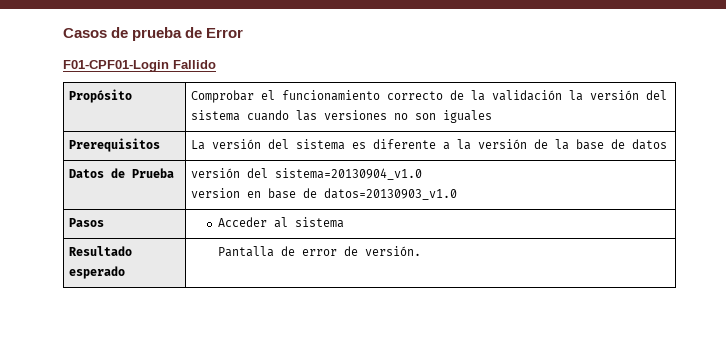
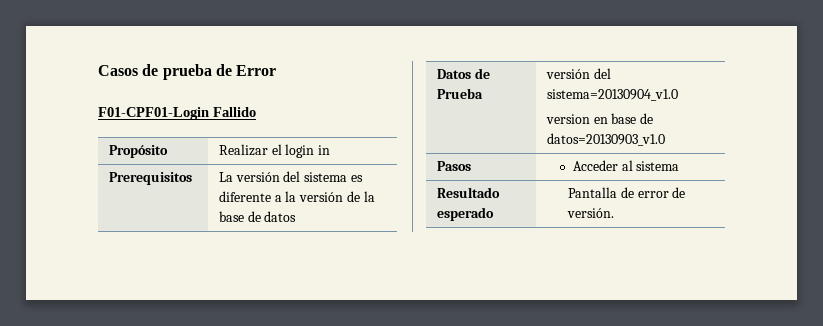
[191,90,668,103] [191,110,493,123] Comprobar el funcionamiento correcto de la validación la versión del sistema cuando las versiones no son iguales -> [218,144,331,158] Realizar el login in

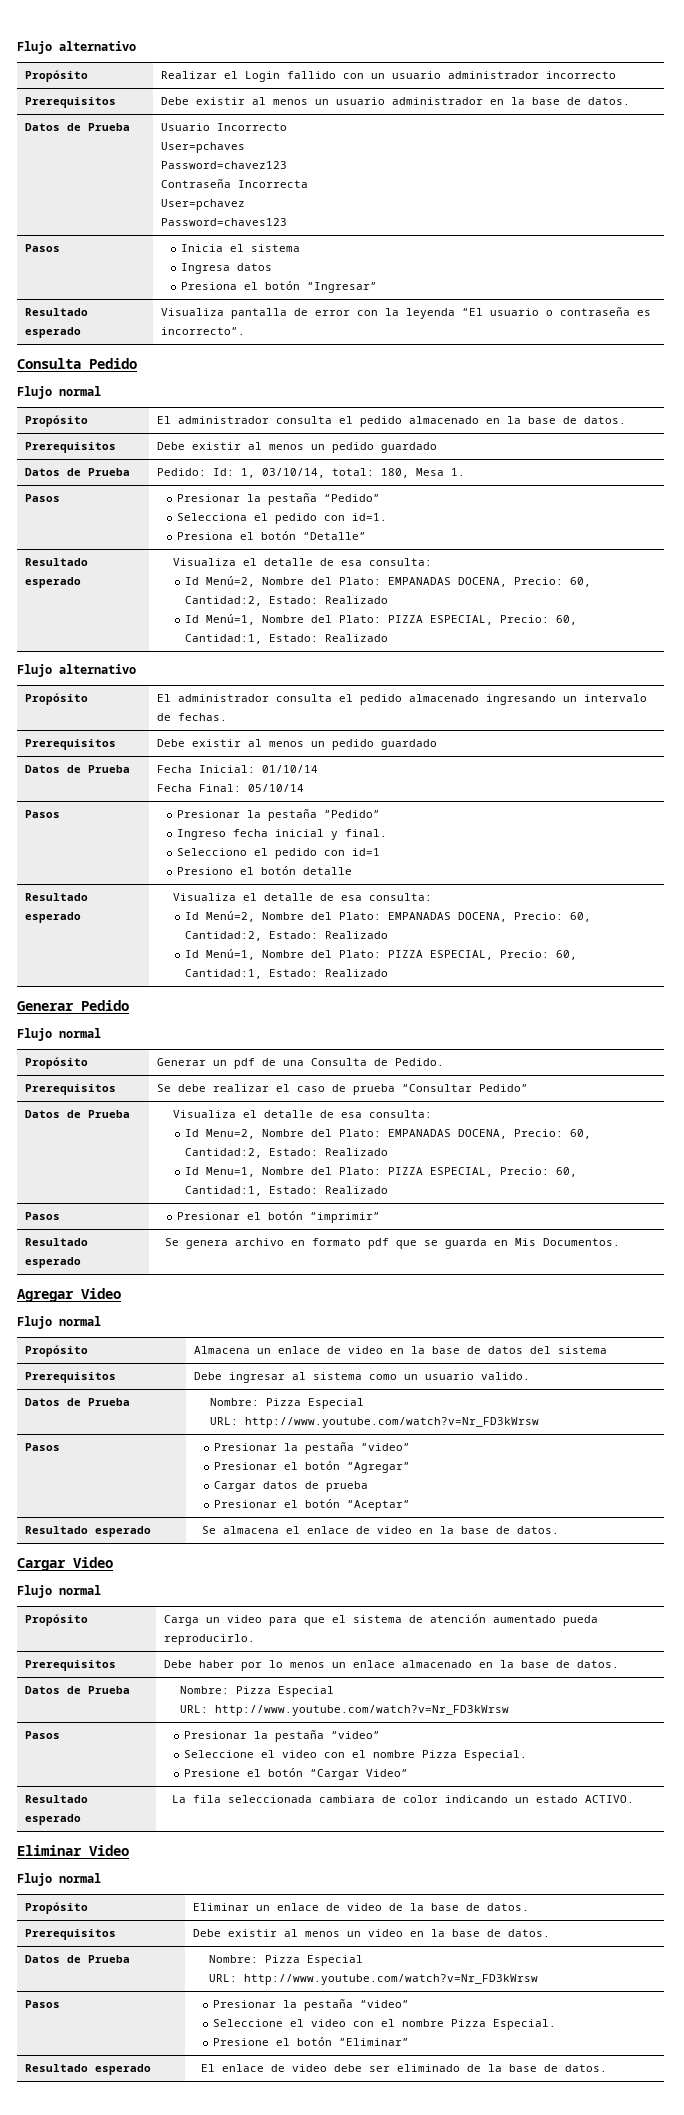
[98,64,277,80] [98,107,256,120] [108,145,168,158] [218,144,331,158] [108,172,192,185] [218,171,363,182] [218,191,375,202] [218,211,297,222] [436,68,490,79] [436,88,483,99] [545,68,611,79] [546,89,678,101] [545,113,654,124] [546,133,665,146] [436,161,471,171] [572,160,680,171] [436,187,500,198] [436,207,494,221] [567,187,686,198] [566,208,614,218] Casos de prueba de Error // F01-CPF01-Login Fallido // Propósito | Realizar el login in // Prerequisitos | La versión del sistema es diferente a la versión de la base de datos // Datos de Prueba | versión del sistema=20130904_v1.0 // version en base de datos=20130903_v1.0 // Pasos | Acceder al sistema // Resultado esperado | Pantalla de error de versión. -> [17,41,136,54] [25,70,89,82] [161,71,617,82] [25,97,117,108] [161,97,631,105] [25,123,131,131] [161,123,288,131] [161,142,246,153] [161,161,288,169] [161,179,309,188] [161,199,246,210] [161,218,288,226] [25,244,61,252] [180,244,300,252] [180,263,272,274] [180,281,377,293] [25,308,89,316] [25,327,82,338] [161,307,652,319] [161,327,246,335] [17,358,137,369] [17,386,101,399] [25,415,89,427] [157,416,627,427] [25,442,117,453] [157,442,438,453] [25,468,131,476] [157,468,466,478] [25,494,61,502] [176,493,380,505] [176,513,387,524] [176,531,366,540] [25,558,89,566] [25,577,82,588] [172,558,432,566] [184,576,591,587] [184,596,388,606] [184,614,577,625] [184,634,388,644] [17,664,136,677] [25,693,89,705] [157,694,648,705] [157,713,228,721] [25,739,117,750] [157,739,438,750] [25,765,131,773] [157,765,319,773] [157,784,305,792] [25,810,61,818] [176,809,380,821] [176,829,387,840] [176,848,380,859] [176,866,352,875] [25,893,89,901] [25,912,82,923] [172,893,432,901] [184,911,591,922] [184,931,388,941] [184,949,577,960] [184,969,388,979] [17,1000,129,1011] [17,1028,101,1041] [25,1057,89,1069] [157,1058,445,1069] [25,1084,117,1095] [157,1084,529,1095] [25,1110,131,1118] [172,1110,432,1118] [184,1129,591,1139] [184,1148,388,1158] [184,1167,577,1177] [184,1186,388,1196] [25,1212,61,1220] [176,1211,380,1223] [25,1238,89,1246] [25,1257,82,1268] [164,1238,620,1249] [17,1288,121,1302] [17,1316,101,1329] [25,1345,89,1357] [194,1346,608,1354] [25,1372,117,1383] [194,1372,531,1383] [25,1398,131,1406] [209,1398,364,1409] [209,1417,539,1428] [25,1443,61,1451] [213,1442,410,1454] [213,1461,410,1473] [213,1481,368,1492] [213,1499,410,1511] [25,1526,152,1537] [201,1526,559,1534] [17,1557,113,1571] [17,1585,101,1598] [25,1614,89,1626] [164,1614,599,1626] [164,1634,256,1645] [25,1660,117,1671] [164,1660,620,1671] [25,1686,131,1694] [179,1686,334,1697] [179,1705,509,1716] [25,1731,61,1739] [183,1730,380,1742] [183,1750,527,1761] [183,1768,408,1780] [25,1795,89,1803] [25,1814,82,1825] [171,1795,634,1803] [17,1845,129,1856] [17,1873,101,1886] [25,1902,89,1914] [193,1903,530,1911] [25,1929,117,1940] [193,1929,551,1937] [25,1955,131,1963] [208,1955,363,1966] [208,1974,538,1985] [25,2000,61,2008] [212,1999,409,2011] [212,2019,556,2030] [212,2037,409,2046] [25,2064,152,2075] [200,2064,607,2072] Flujo alternativo // Propósito | Realizar el Login fallido con un usuario administrador incorrecto // Prerequisitos | Debe existir al menos un usuario administrador en la base de datos. // Datos de Prueba | Usuario Incorrecto // User=pchaves // Password=chavez123 // Contraseña Incorrecta // User=pchavez // Password=chaves123 // Pasos | Inicia el sistema // Ingresa datos // Presiona el botón “Ingresar” // Resultado esperado | Visualiza pantalla de error con la leyenda “El usuario o contraseña es incorrecto”. // Consulta Pedido // Flujo normal // Propósito | El administrador consulta el pedido almacenado en la base de datos. // Prerequisitos | Debe existir al menos un pedido guardado // Datos de Prueba | Pedido: Id: 1, 03/10/14, total: 180, Mesa 1. // Pasos | Presionar la pestaña “Pedido” // Selecciona el pedido con id=1. // Presiona el botón “Detalle” // Resultado esperado | Visualiza el detalle de esa consulta: // Id Menú=2, Nombre del Plato: EMPANADAS DOCENA, Precio: 60, Cantidad:2, Estado: Realizado // Id Menú=1, Nombre del Plato: PIZZA ESPECIAL, Precio: 60, Cantidad:1, Estado: Realizado // Flujo alternativo // Propósito | El administrador consulta el pedido almacenado ingresando un intervalo de fechas. // Prerequisitos | Debe existir al menos un pedido guardado // Datos de Prueba | Fecha Inicial: 01/10/14 // Fecha Final: 05/10/14 // Pasos | Presionar la pestaña “Pedido” // Ingreso fecha inicial y final. // Selecciono el pedido con id=1 // Presiono el botón detalle // Resultado esperado | Visualiza el detalle de esa consulta: // Id Menú=2, Nombre del Plato: EMPANADAS DOCENA, Precio: 60, Cantidad:2, Estado: Realizado // Id Menú=1, Nombre del Plato: PIZZA ESPECIAL, Precio: 60, Cantidad:1, Estado: Realizado // Generar Pedido // Flujo normal // Propósito | Generar un pdf de una Consulta de Pedido. // Prerequisitos | Se debe realizar el caso de prueba “Consultar Pedido” // Datos de Prueba | Visualiza el detalle de esa consulta: // Id Menu=2, Nombre del Plato: EMPANADAS DOCENA, Precio: 60, Cantidad:2, Estado: Realizado // Id Menu=1, Nombre del Plato: PIZZA ESPECIAL, Precio: 60, Cantidad:1, Estado: Realizado // Pasos | Presionar el botón “imprimir” // Resultado esperado | Se genera archivo en formato pdf que se guarda en Mis Documentos. // Agregar Video // Flujo normal // Propósito | Almacena un enlace de video en la base de datos del sistema // Prerequisitos | Debe ingresar al sistema como un usuario valido. // Datos de Prueba | Nombre: Pizza Especial // URL: http://www.youtube.com/watch?v=Nr_FD3kWrsw // Pasos | Presionar la pestaña “video” // Presionar el botón “Agregar” // Cargar datos de prueba // Presionar el botón “Aceptar” // Resultado esperado | Se almacena el enlace de video en la base de datos. // Cargar Video // Flujo normal // Propósito | Carga un video para que el sistema de atención aumentado pueda reproducirlo. // Prerequisitos | Debe haber por lo menos un enlace almacenado en la base de datos. // Datos de Prueba | Nombre: Pizza Especial // URL: http://www.youtube.com/watch?v=Nr_FD3kWrsw // Pasos | Presionar la pestaña “video” // Seleccione el video con el nombre Pizza Especial. // Presione el botón “Cargar Video” // Resultado esperado | La fila seleccionada cambiara de color indicando un estado ACTIVO. // Eliminar Video // Flujo normal // Propósito | Eliminar un enlace de video de la base de datos. // Prerequisitos | Debe existir al menos un video en la base de datos. // Datos de Prueba | Nombre: Pizza Especial // URL: http://www.youtube.com/watch?v=Nr_FD3kWrsw // Pasos | Presionar la pestaña “video” // Seleccione el video con el nombre Pizza Especial. // Presione el botón “Eliminar” // Resultado esperado | El enlace de video debe ser eliminado de la base de datos.

